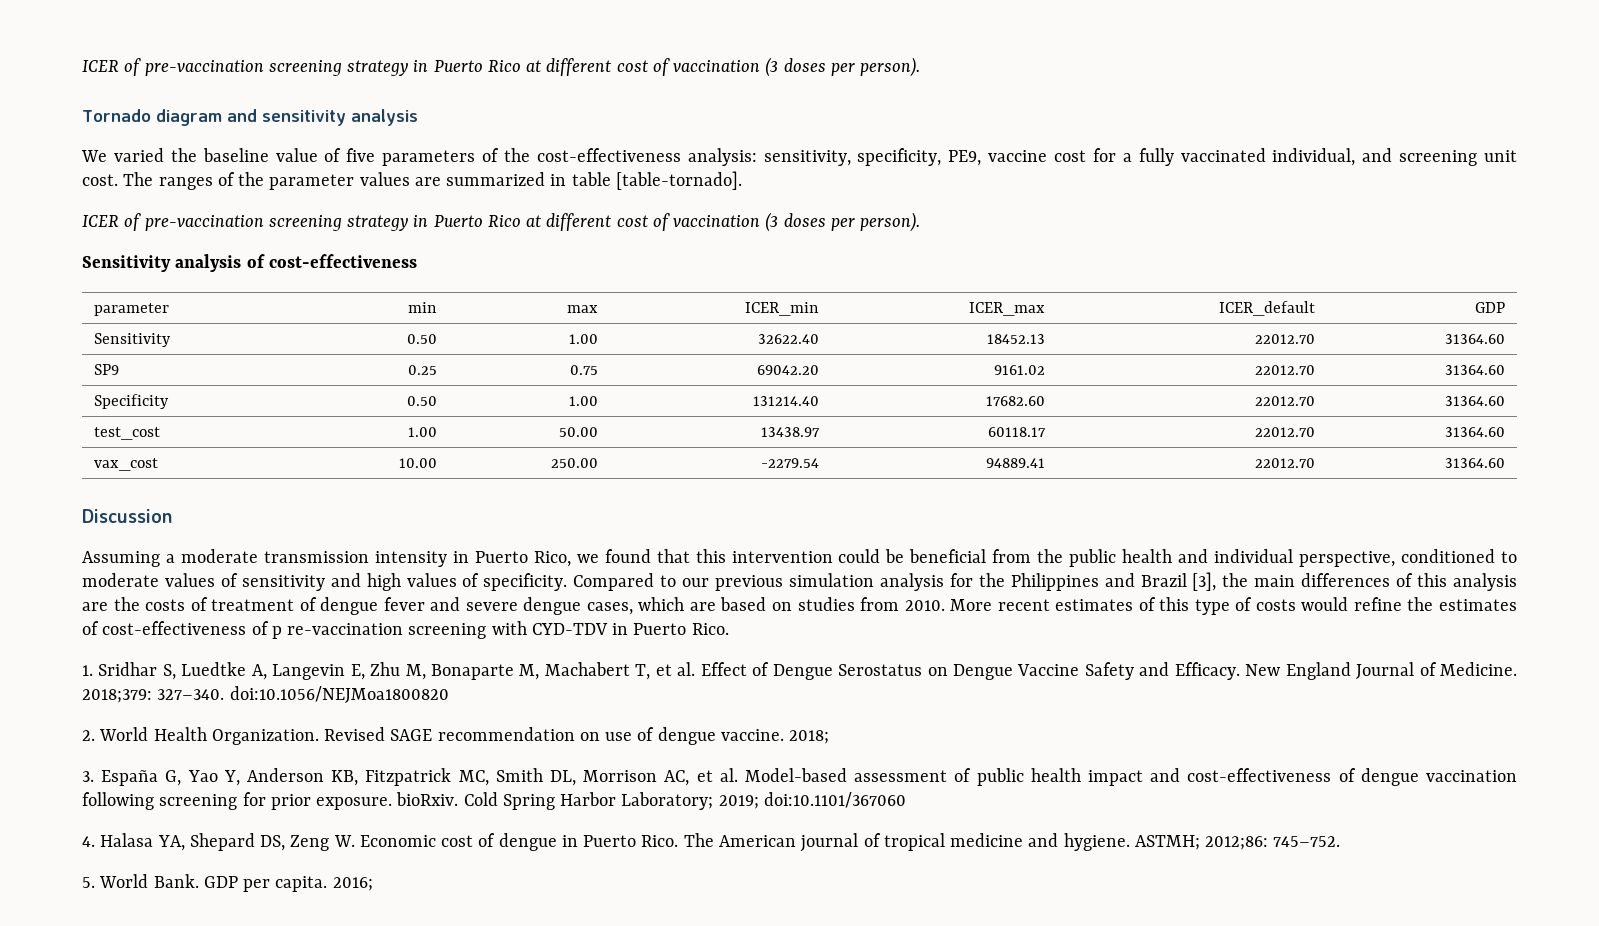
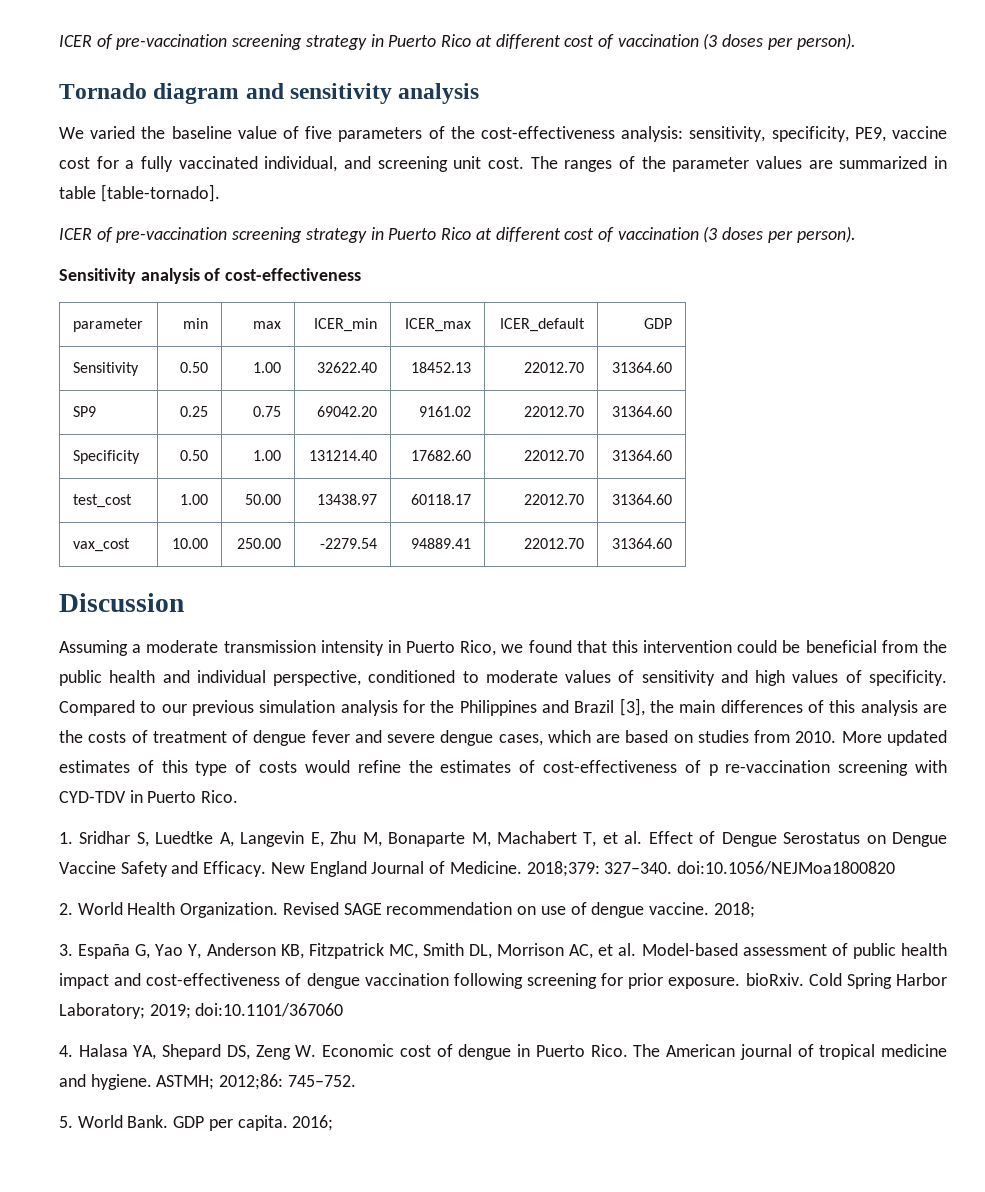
[997,599,1050,611] recent -> [887,730,948,746] updated

